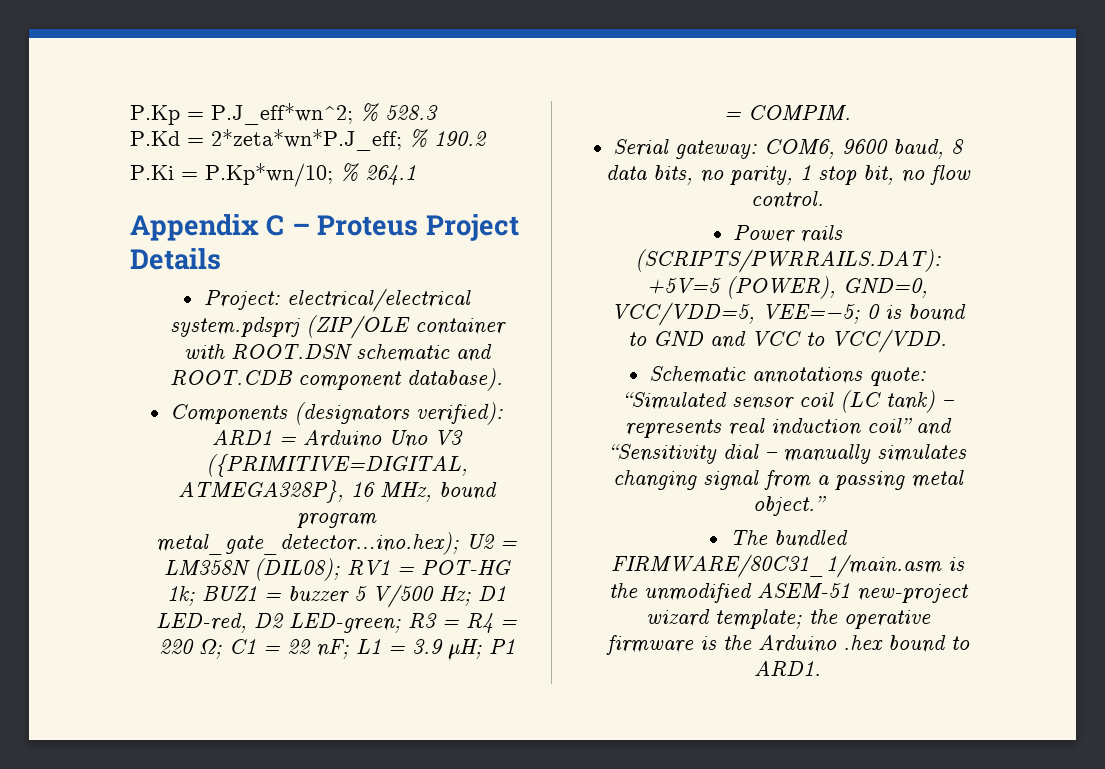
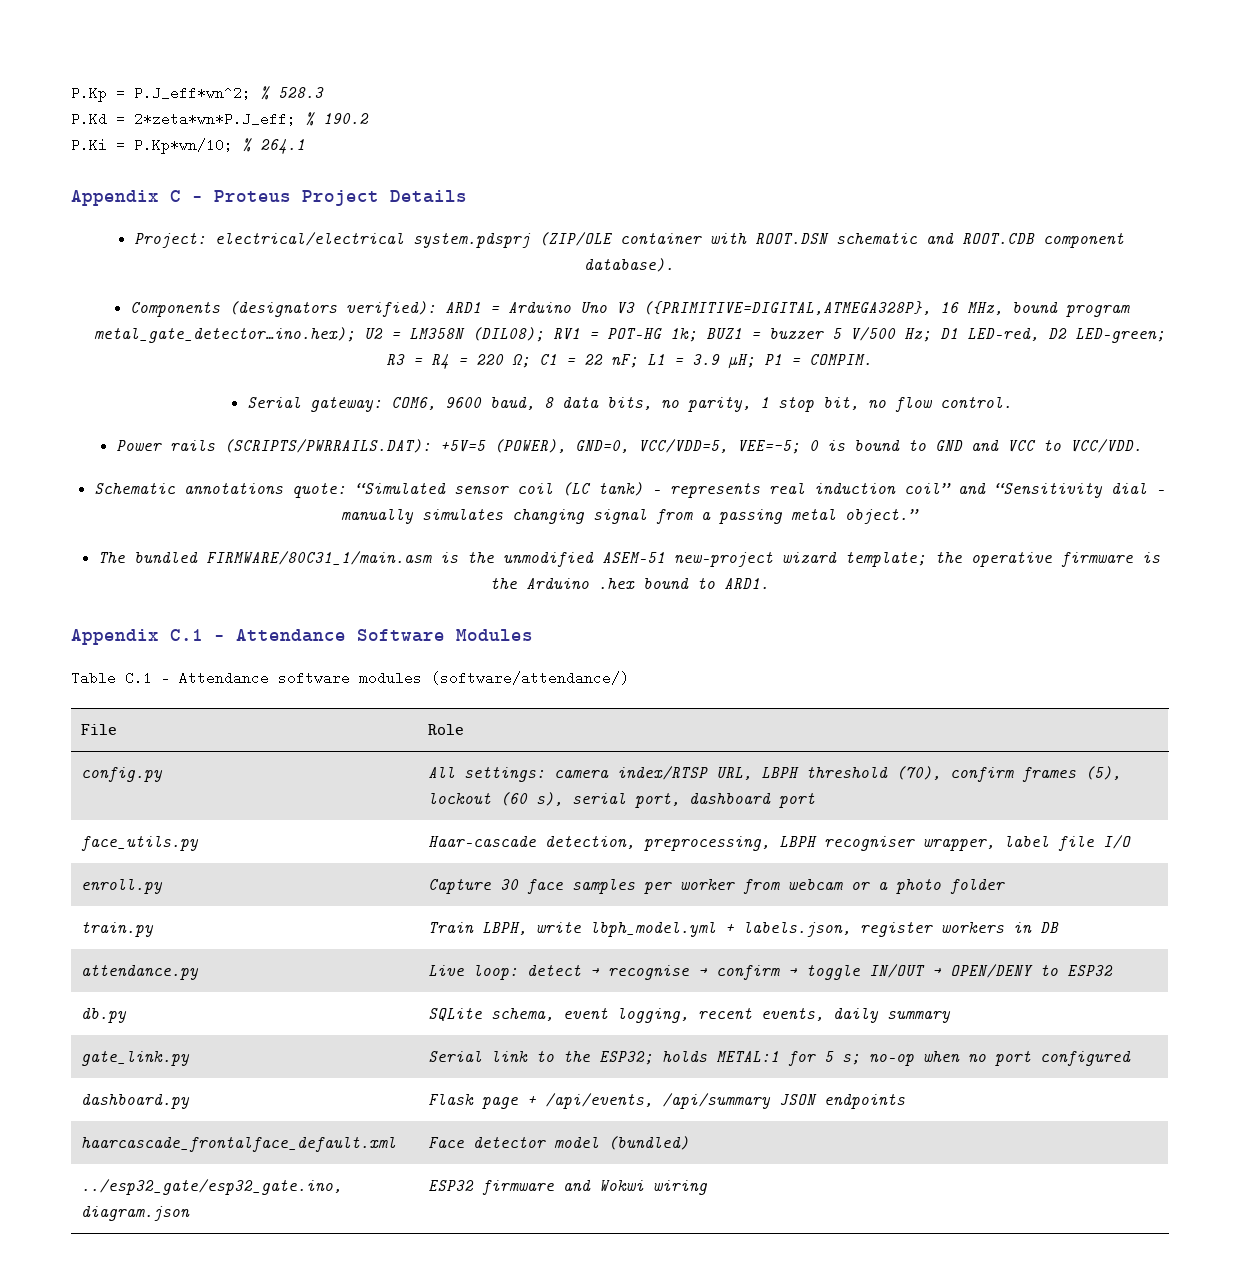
(822, 668) none -> [71,629,533,645] [71,671,629,685] [80,724,117,735] [427,724,464,735] [80,767,163,782] [427,766,1121,782] [427,792,815,808] [80,835,199,851] [427,835,1131,851] [80,878,163,894] [427,878,1005,894] [80,922,154,937] [427,921,1059,937] [80,964,199,980] [427,964,1113,980] [80,1007,127,1023] [427,1007,951,1023] [80,1050,190,1066] [427,1050,1131,1066] [80,1093,190,1109] [427,1093,905,1109] [80,1136,396,1152] [427,1136,689,1150] [80,1179,342,1195] [80,1205,190,1221] [427,1179,708,1195] // Appendix C.1 – Attendance Software Modules // Table C.1 – Attendance software modules (software/attendance/) // File | Role // config.py | All settings: camera index/RTSP URL, LBPH threshold (70), confirm frames (5), lockout (60 s), serial port, dashboard port // face_utils.py | Haar-cascade detection, preprocessing, LBPH recogniser wrapper, label file I/O // enroll.py | Capture 30 face samples per worker from webcam or a photo folder // train.py | Train LBPH, write lbph_model.yml + labels.json, register workers in DB // attendance.py | Live loop: detect → recognise → confirm → toggle IN/OUT → OPEN/DENY to ESP32 // db.py | SQLite schema, event logging, recent events, daily summary // gate_link.py | Serial link to the ESP32; holds METAL:1 for 5 s; no-op when no port configured // dashboard.py | Flask page + /api/events, /api/summary JSON endpoints // haarcascade_frontalface_default.xml | Face detector model (bundled) // ../esp32_gate/esp32_gate.ino, diagram.json | ESP32 firmware and Wokwi wiring

